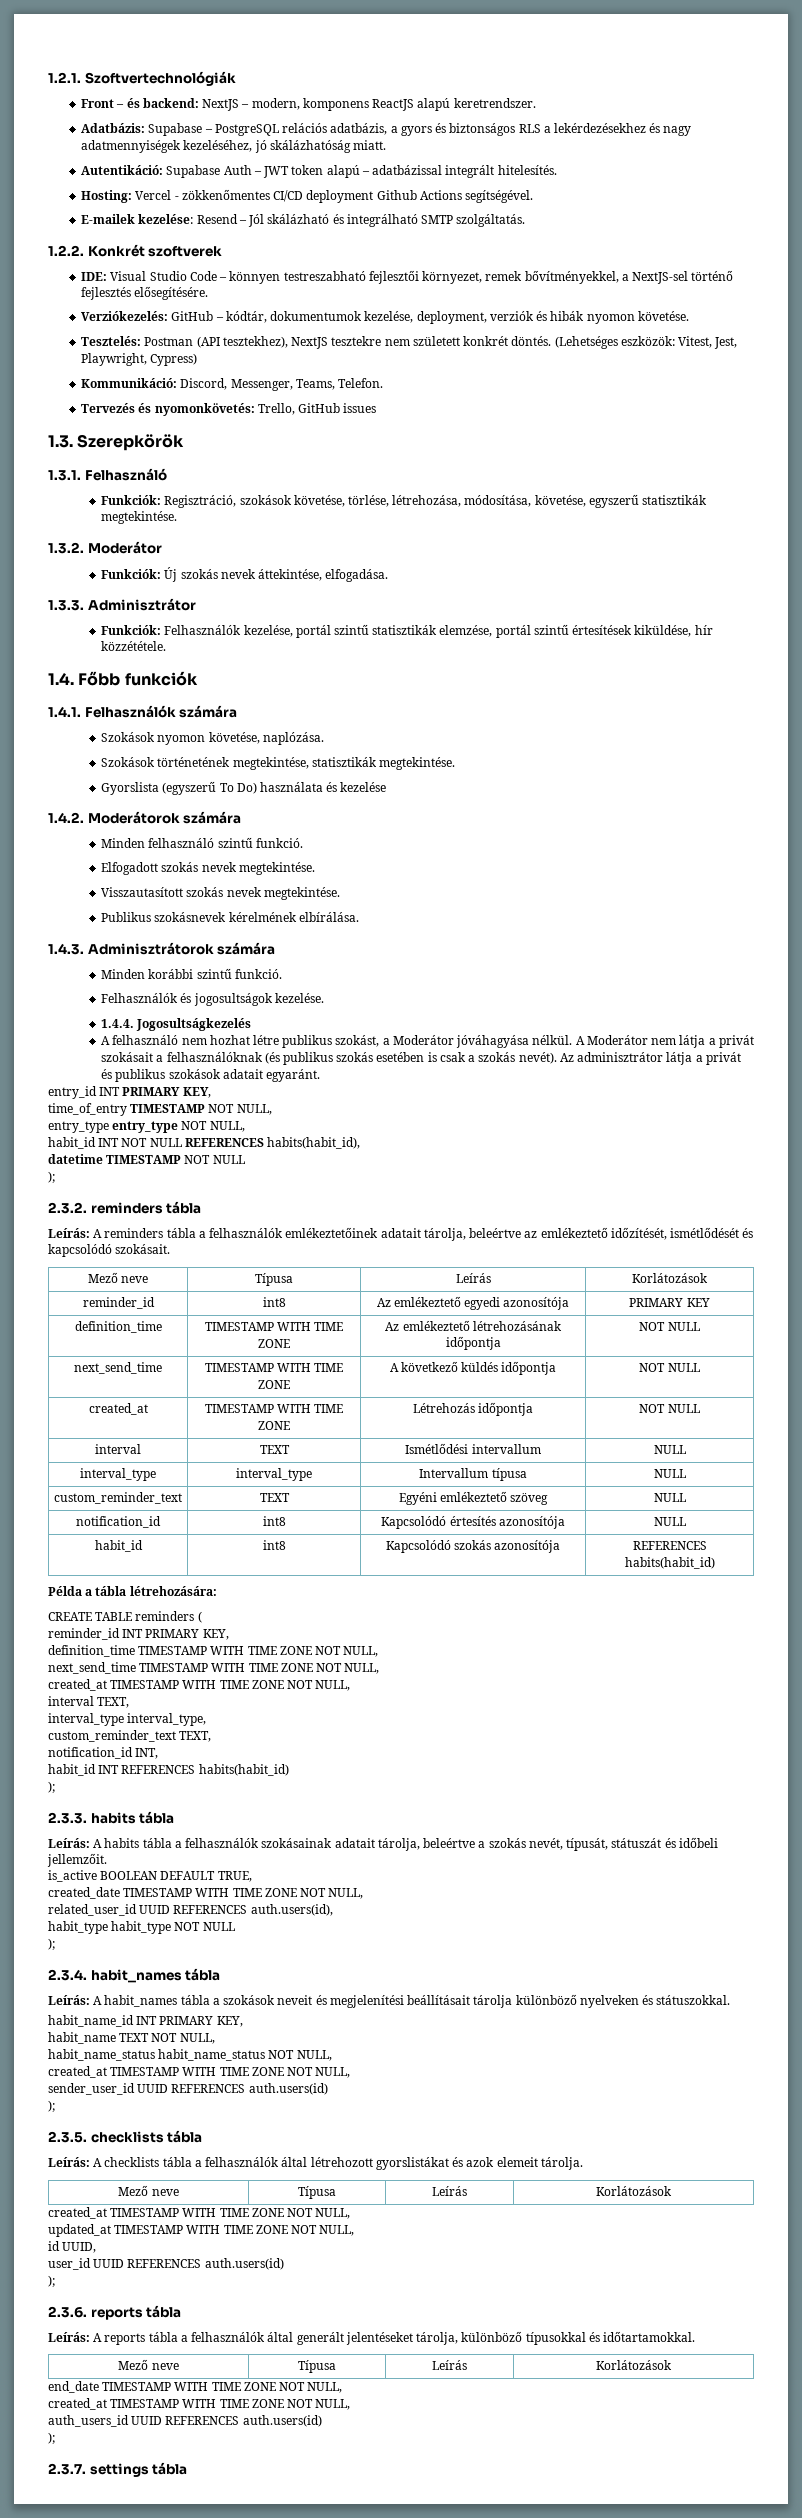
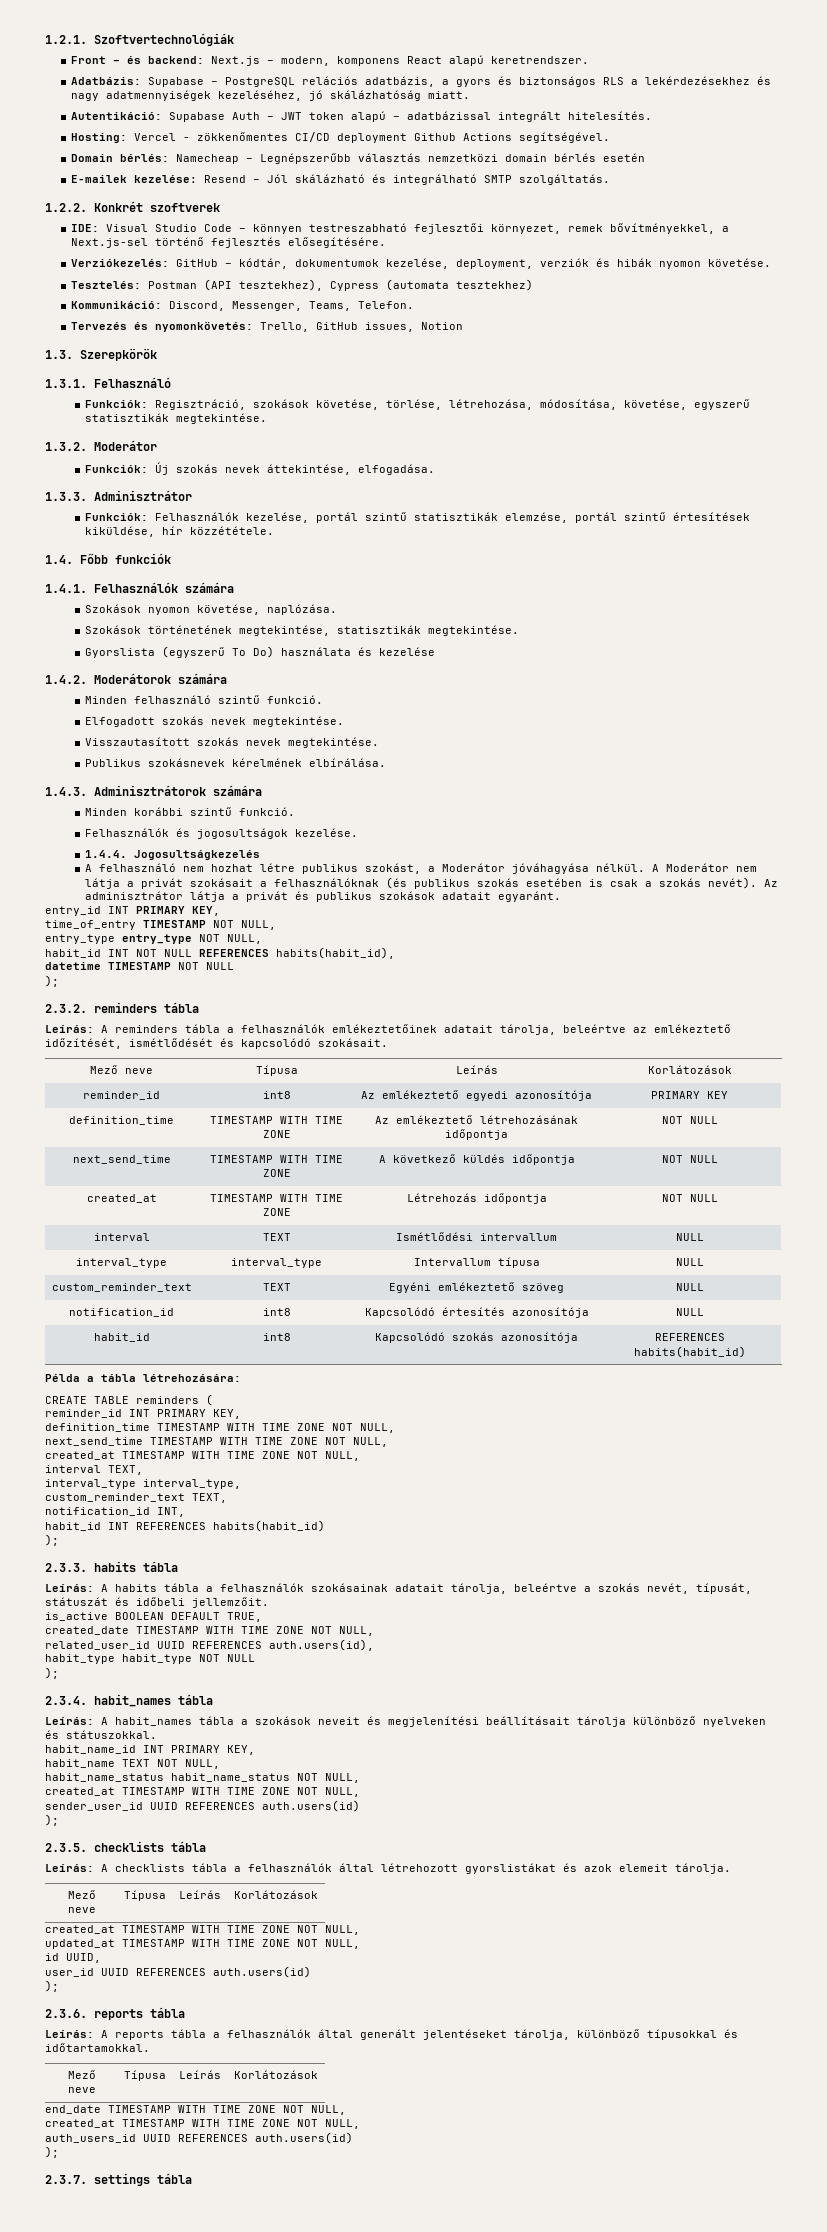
[202,99,240,111] NextJS -> [210,56,260,66] Next.js
[372,99,415,111] ReactJS -> [406,56,442,64] React
(534, 196) none -> [70,153,645,164] // Domain bérlés: Namecheap – Legnépszerűbb választás nemzetközi domain bérlés esetén
[632,271,689,284] NextJS-sel -> [70,238,148,248] Next.js-sel
[291,336,738,349] [81,353,198,366] NextJS tesztekre nem született konkrét döntés. (Lehetséges eszközök: Vitest, Jest, Playwright, Cypress) -> [329,279,533,291] Cypress (automata tesztekhez)
[343,403,377,413] issues -> [364,322,463,332] issues, Notion

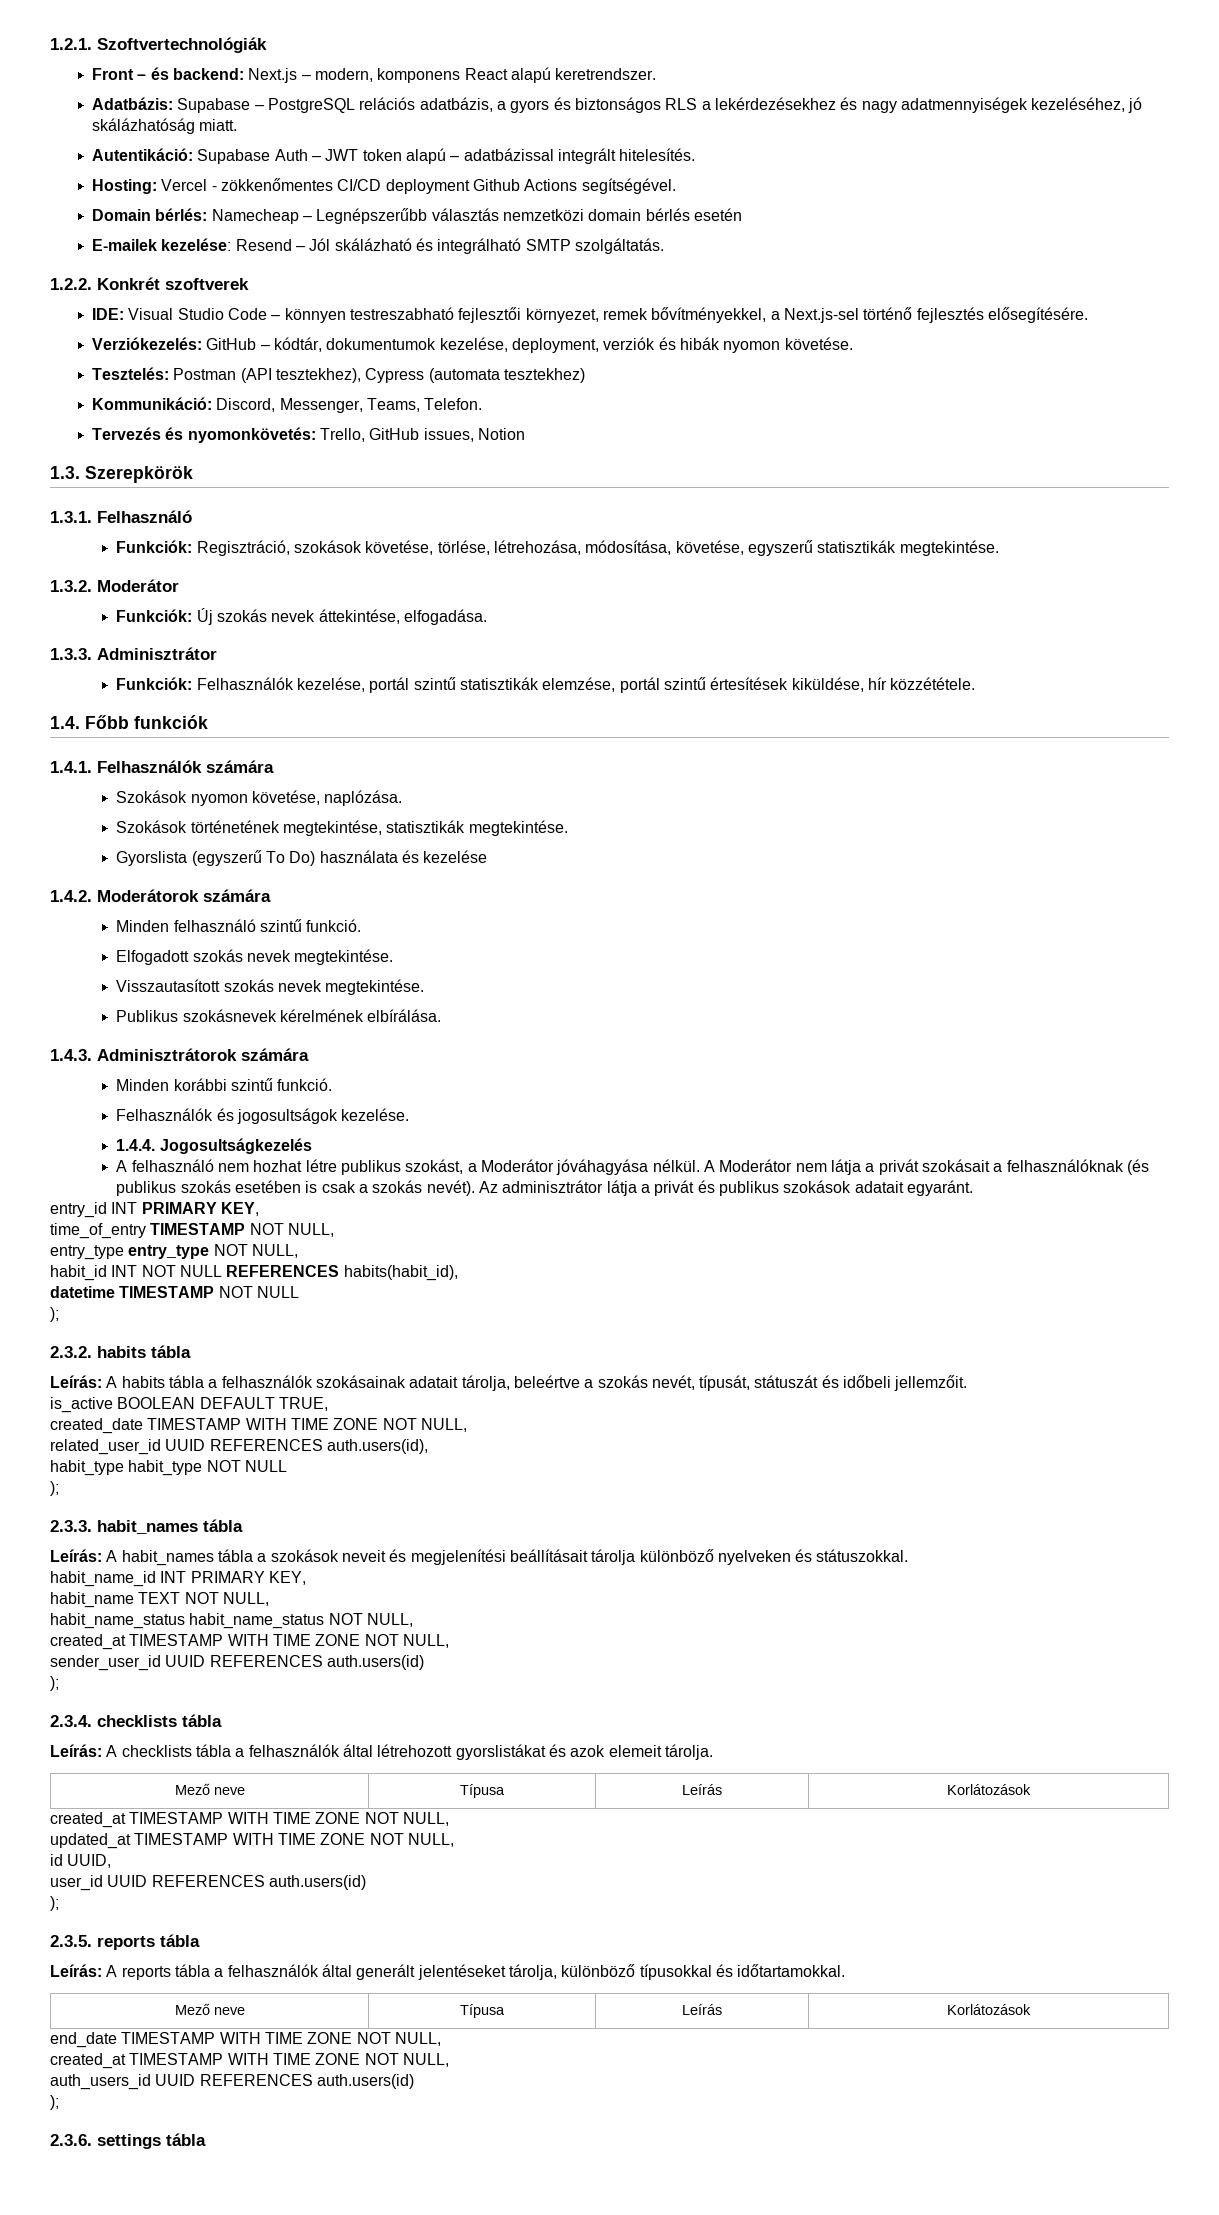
[94,1002,199,1013] [45,1024,731,1035] [45,1038,388,1049] [90,1065,153,1074] [255,1065,298,1076] [455,1065,498,1074] [647,1065,732,1074] [83,1091,160,1100] [262,1091,291,1099] [361,1090,592,1101] [651,1091,728,1099] [69,1116,174,1125] [210,1116,343,1124] [262,1130,291,1138] [375,1115,578,1124] [445,1129,508,1140] [661,1116,718,1124] [72,1155,171,1164] [210,1155,343,1163] [262,1169,291,1177] [378,1154,575,1165] [661,1155,718,1163] [86,1194,157,1203] [210,1194,343,1202] [262,1208,291,1216] [406,1193,547,1204] [661,1194,718,1202] [93,1233,150,1241] [262,1233,291,1241] [396,1232,557,1241] [675,1233,704,1241] [76,1258,167,1268] [231,1258,322,1268] [413,1257,540,1268] [675,1258,704,1266] [51,1283,192,1292] [262,1283,291,1291] [389,1282,564,1293] [675,1283,704,1291] [69,1308,174,1317] [262,1308,291,1316] [364,1307,589,1318] [675,1308,704,1316] [93,1333,150,1342] [262,1333,291,1341] [375,1332,578,1343] [654,1333,725,1341] [633,1346,746,1358] [45,1374,241,1382] [45,1394,213,1406] [45,1409,241,1419] [45,1423,395,1433] [45,1437,388,1447] [45,1451,360,1461] [45,1465,143,1475] [45,1479,241,1489] [45,1493,227,1503] [45,1507,185,1517] [45,1520,325,1532] [45,1534,59,1546] [45,1563,87,1572] reminders tábla // Leírás: A reminders tábla a felhasználók emlékeztetőinek adatait tárolja, beleértve az emlékeztető időzítését, ismétlődését és kapcsolódó szokásait. // Mező neve | Típusa | Leírás | Korlátozások // reminder_id | int8 | Az emlékeztető egyedi azonosítója | PRIMARY KEY // definition_time | TIMESTAMP WITH TIME ZONE | Az emlékeztető létrehozásának időpontja | NOT NULL // next_send_time | TIMESTAMP WITH TIME ZONE | A következő küldés időpontja | NOT NULL // created_at | TIMESTAMP WITH TIME ZONE | Létrehozás időpontja | NOT NULL // interval | TEXT | Ismétlődési intervallum | NULL // interval_type | interval_type | Intervallum típusa | NULL // custom_reminder_text | TEXT | Egyéni emlékeztető szöveg | NULL // notification_id | int8 | Kapcsolódó értesítés azonosítója | NULL // habit_id | int8 | Kapcsolódó szokás azonosítója | REFERENCES habits(habit_id) // Példa a tábla létrehozására: // CREATE TABLE reminders ( // reminder_id INT PRIMARY KEY, // definition_time TIMESTAMP WITH TIME ZONE NOT NULL, // next_send_time TIMESTAMP WITH TIME ZONE NOT NULL, // created_at TIMESTAMP WITH TIME ZONE NOT NULL, // interval TEXT, // interval_type interval_type, // custom_reminder_text TEXT, // notification_id INT, // habit_id INT REFERENCES habits(habit_id) // ); // 2.3.3. -> (92, 1352) none
[45,1696,87,1705] 2.3.4. -> [50,1520,92,1532] 2.3.3.
[45,1843,87,1852] 2.3.5. -> [50,1715,92,1727] 2.3.4.
[45,2009,87,2018] 2.3.6. -> [50,1935,92,1947] 2.3.5.
[45,2175,87,2184] 2.3.7. -> [50,2134,92,2146] 2.3.6.

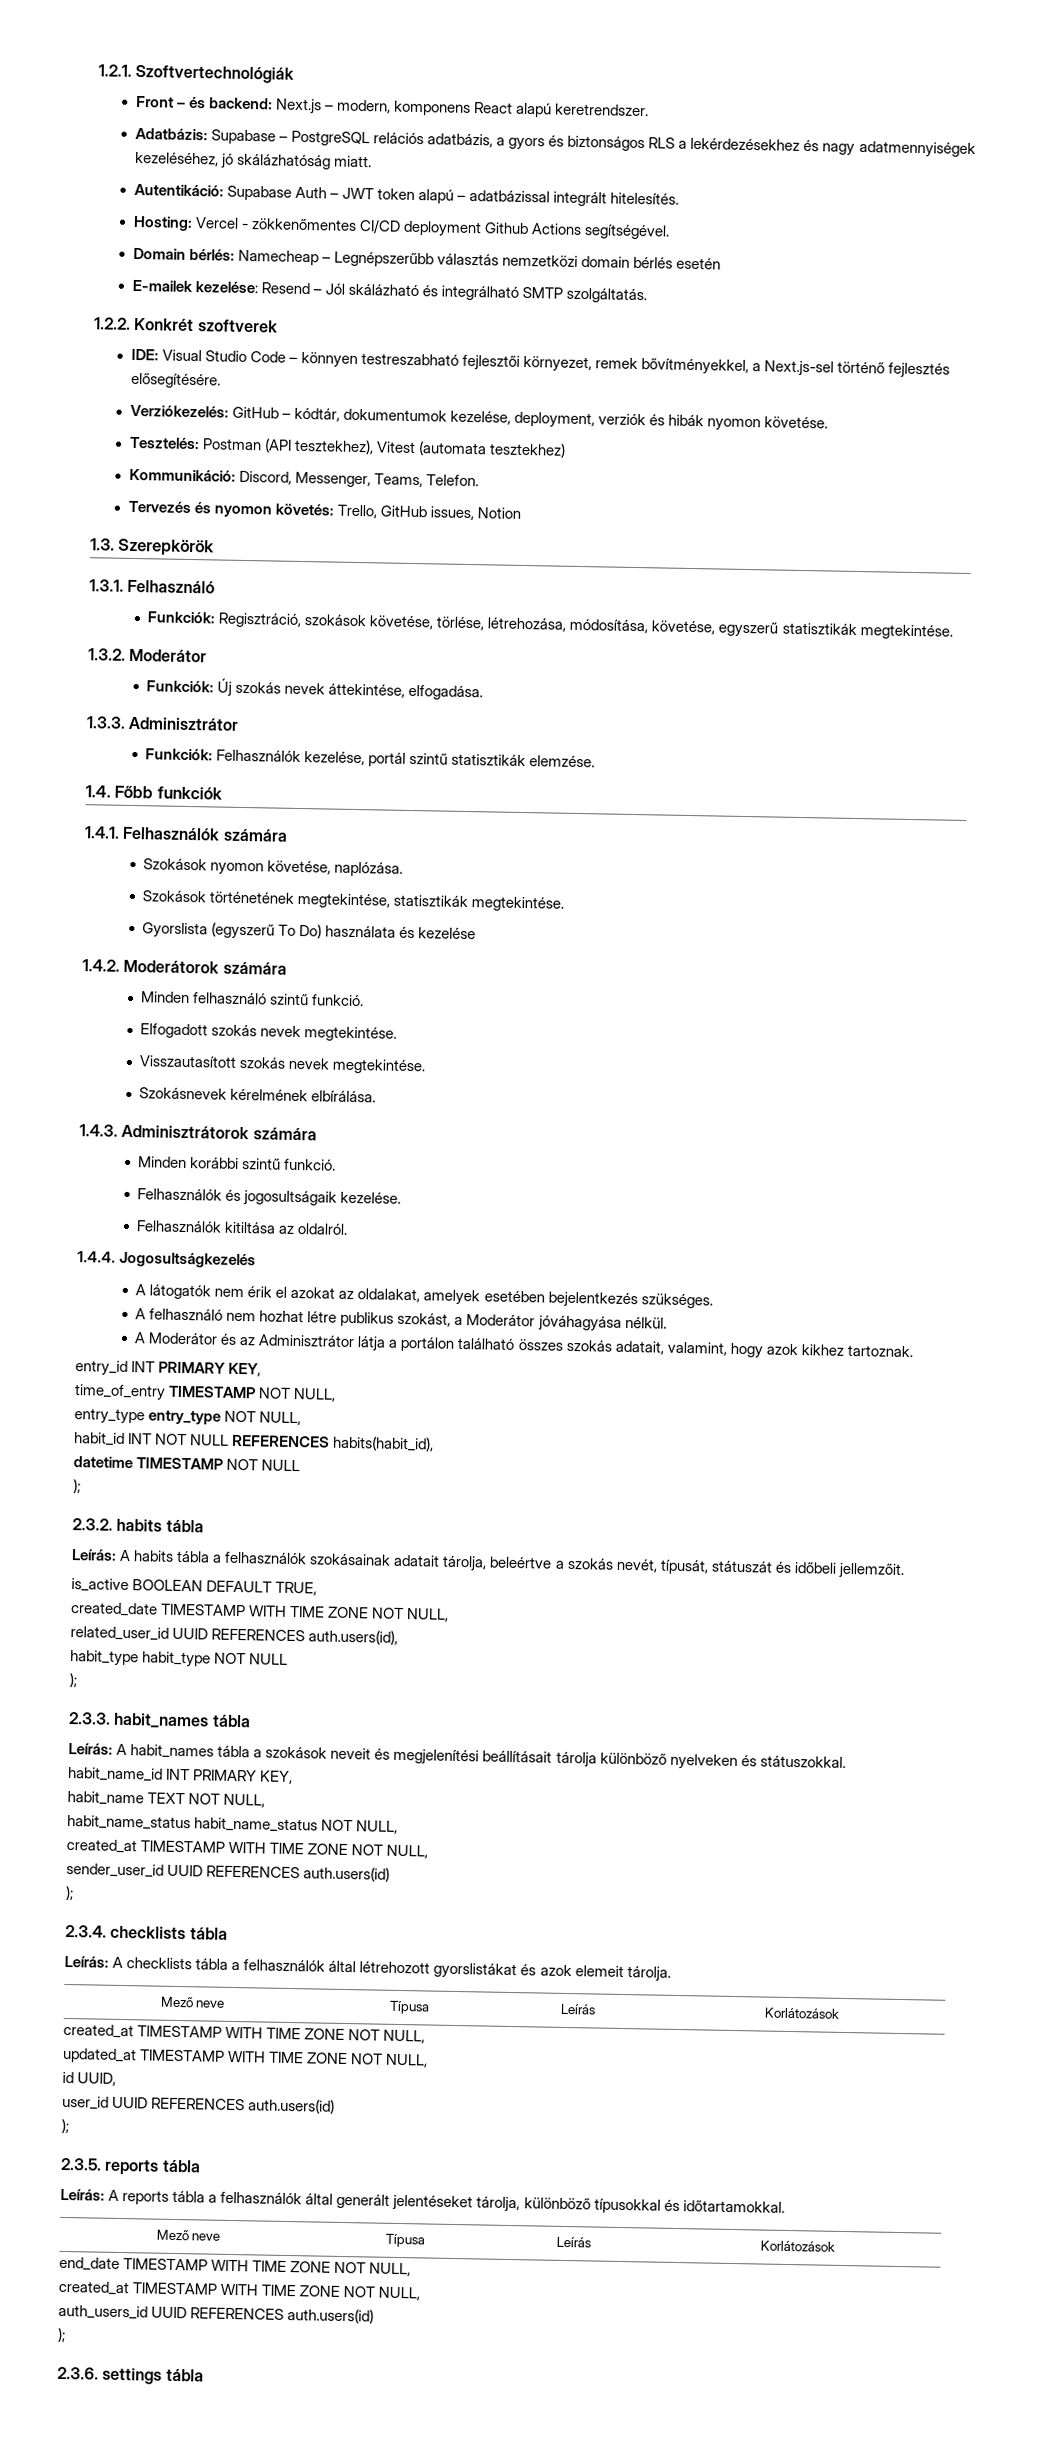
[365,368,425,383] Cypress -> [375,441,416,454] Vitest
[187,427,316,443] nyomonkövetés: -> [213,503,334,518] nyomon követés:
[542,677,976,693] elemzése, portál szintű értesítések kiküldése, hír közzététele. -> [529,755,596,768] elemzése.
[116,1009,277,1022] Publikus szokásnevek -> [139,1087,228,1100] Szokásnevek
[237,1108,339,1124] jogosultságok -> [243,1190,338,1207] jogosultságaik
[116,1138,312,1154] 1.4.4. Jogosultságkezelés -> [136,1220,349,1235] [77,1251,257,1269] [135,1284,713,1309] Felhasználók kitiltása az oldalról. // 1.4.4. Jogosultságkezelés // A látogatók nem érik el azokat az oldalakat, amelyek esetében bejelentkezés szükséges.
(700, 1165) none -> (667, 1322) //
[795,1159,1149,1175] [116,1180,973,1196] nem látja a privát szokásait a felhasználóknak (és publikus szokás esetében is csak a szokás nevét). Az adminisztrátor látja a privát és publikus szokások adatait egyaránt. -> [220,1333,913,1359] és az Adminisztrátor látja a portálon található összes szokás adatait, valamint, hogy azok kikhez tartoznak.

